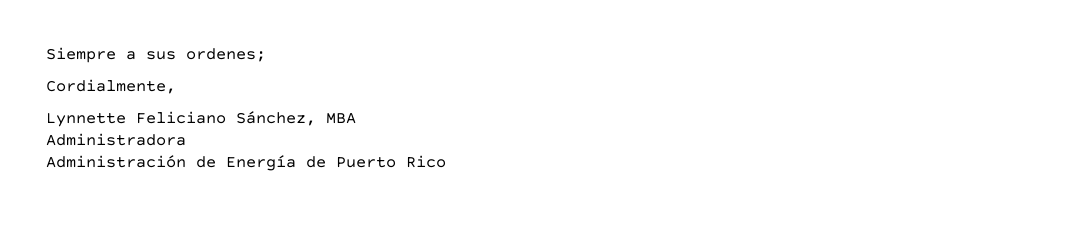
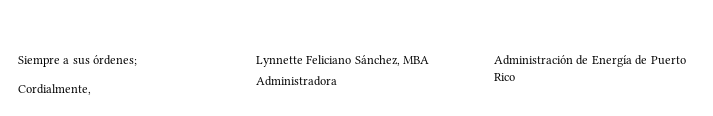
[186,48,266,62] ordenes; -> [93,55,138,66] órdenes;

